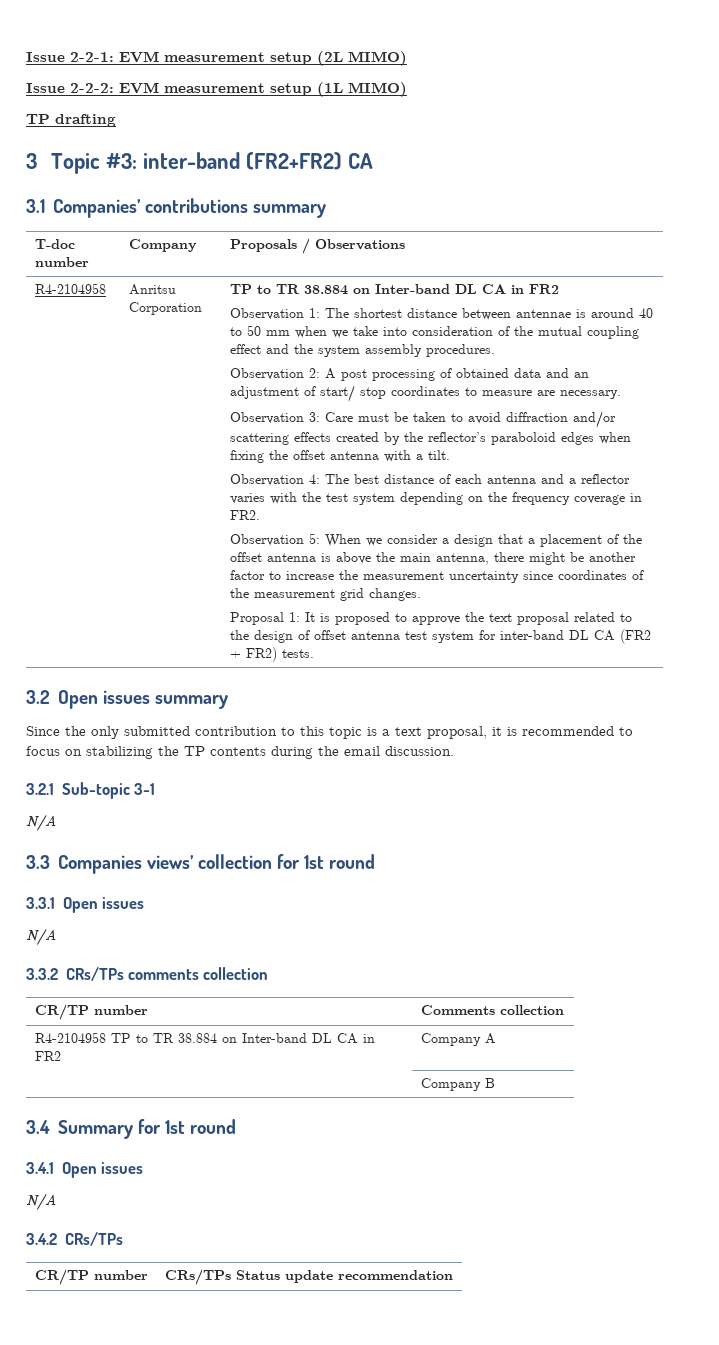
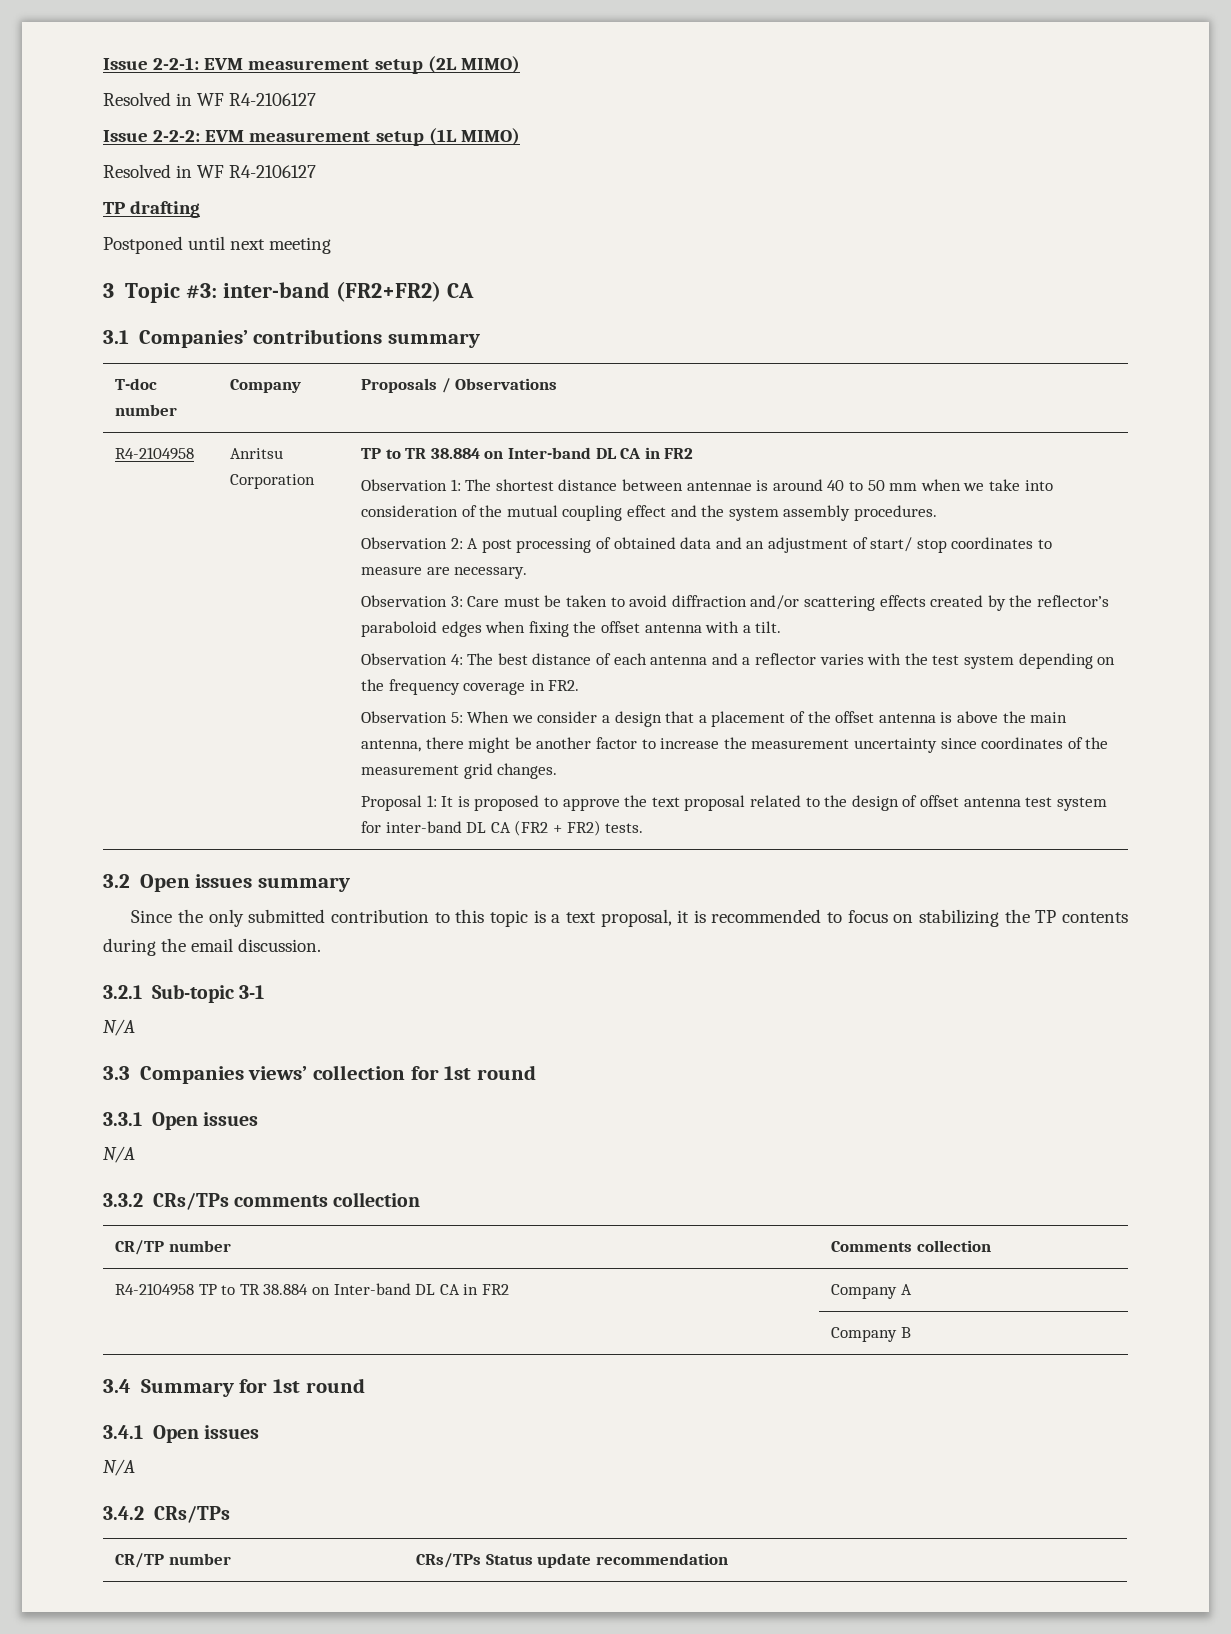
(407, 58) none -> [103,92,317,106] // Resolved in WF R4-2106127
[26,114,116,127] TP drafting -> [103,164,317,178] [103,201,201,218] [103,236,332,254] Resolved in WF R4-2106127 // TP drafting // Postponed until next meeting

